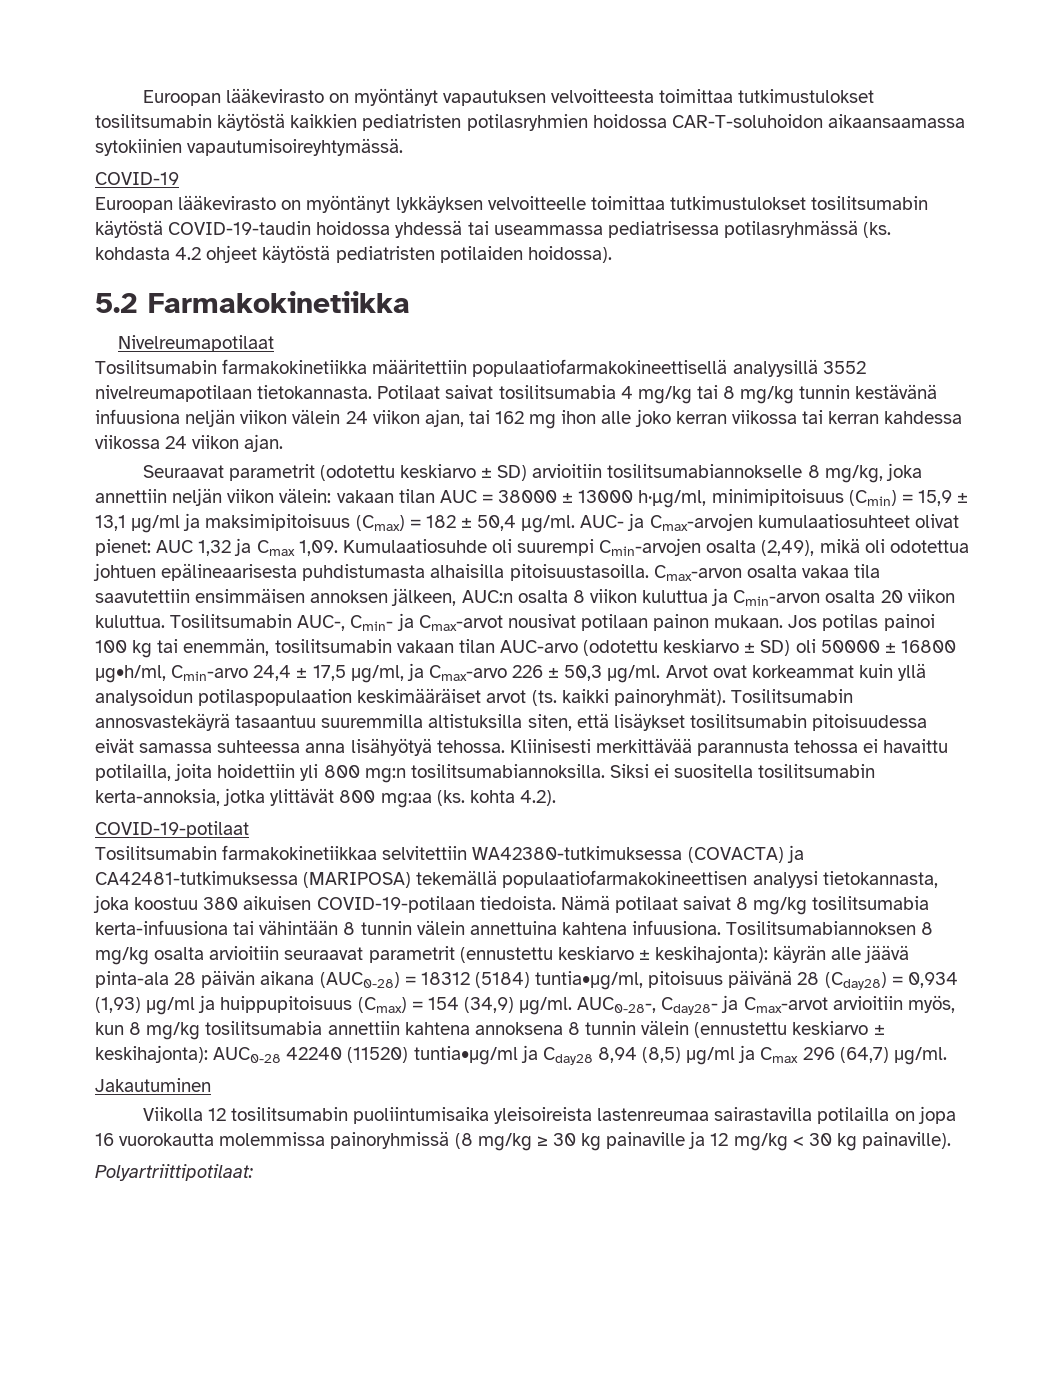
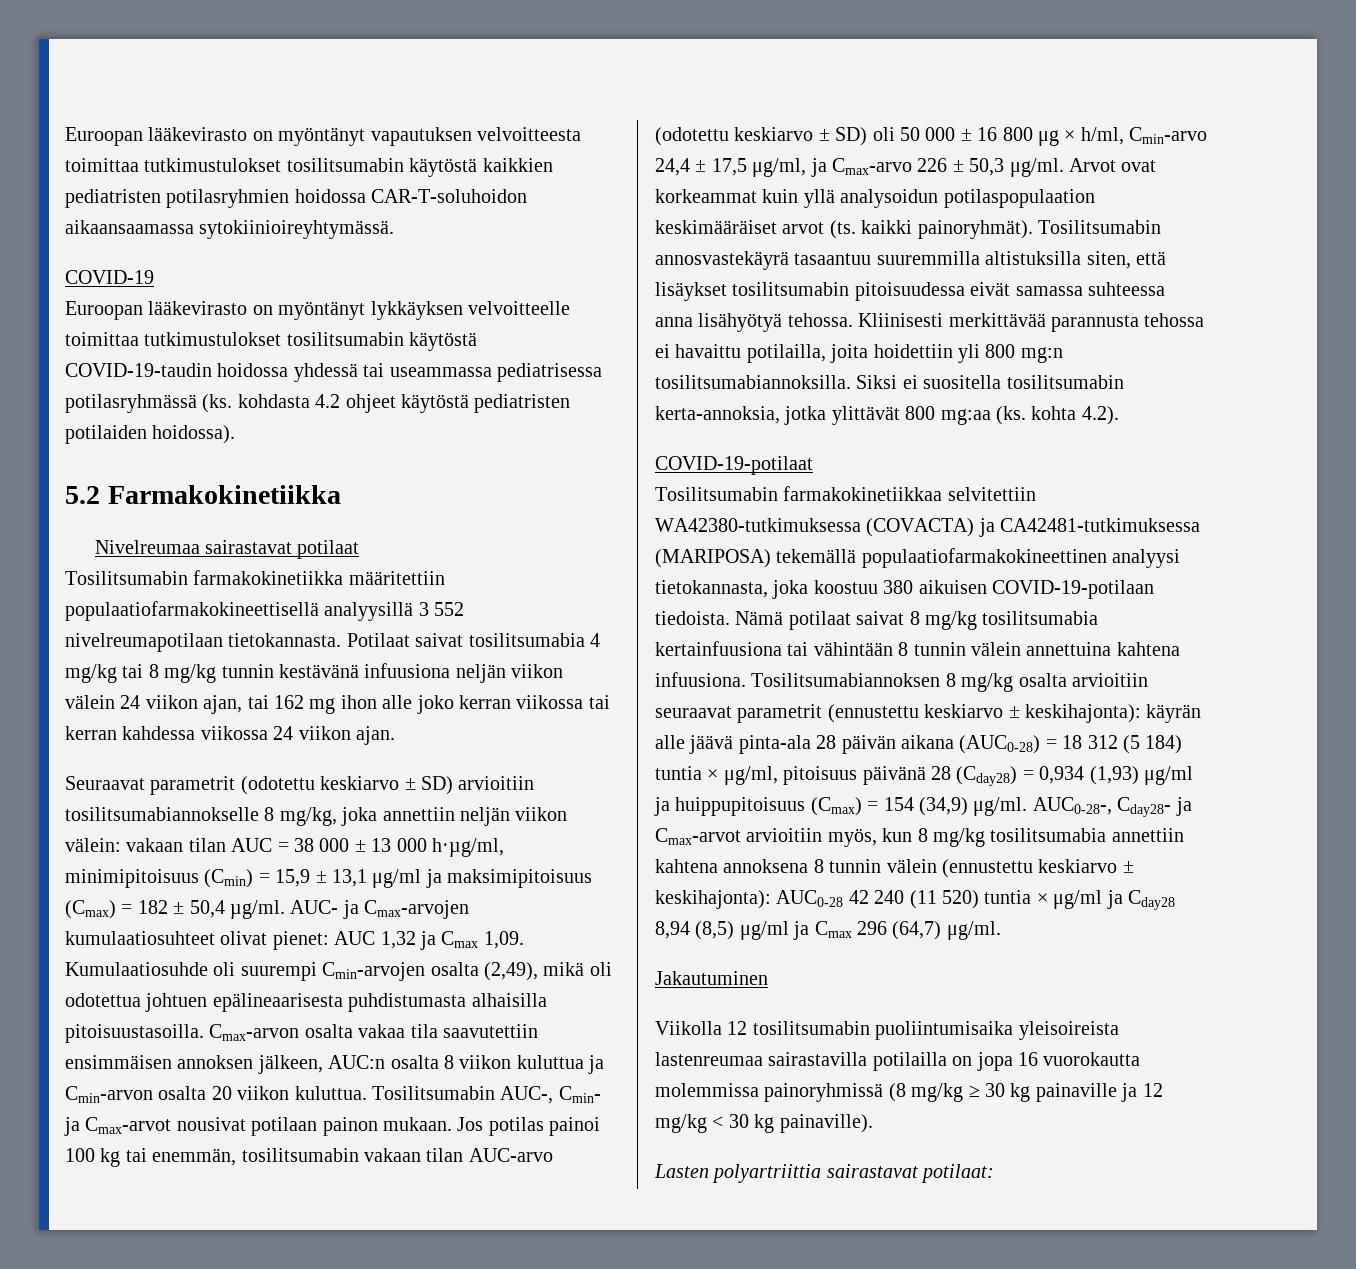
[95,138,404,156] sytokiinien vapautumisoireyhtymässä. -> [199,220,395,239] sytokiinioireyhtymässä.
[117,335,274,352] Nivelreumapotilaat -> [94,540,360,559] Nivelreumaa sairastavat potilaat
[822,361,866,374] 3552 -> [418,602,465,616] 3 552
[498,490,634,503] 38000 ± 13000 -> [294,838,427,852] 38 000 ± 13 000
[820,640,956,653] [95,665,166,683] 50000 ± 16800 μg•h/ml, -> [900,127,1124,146] 50 000 ± 16 800 μg × h/ml,
[502,870,748,888] populaatiofarmakokineettisen -> [861,548,1107,568] populaatiofarmakokineettinen
[95,920,228,935] kerta-infuusiona -> [655,641,782,656] kertainfuusiona
[420,971,644,990] 18312 (5184) tuntia•μg/ml, -> [1062,735,1183,754] [655,766,778,785] 18 312 (5 184) tuntia × μg/ml,
[286,1046,518,1065] 42240 (11520) tuntia•μg/ml -> [848,890,1103,909] 42 240 (11 520) tuntia × μg/ml
[95,1164,253,1181] Polyartriittipotilaat: -> [654,1164,995,1183] Lasten polyartriittia sairastavat potilaat:

